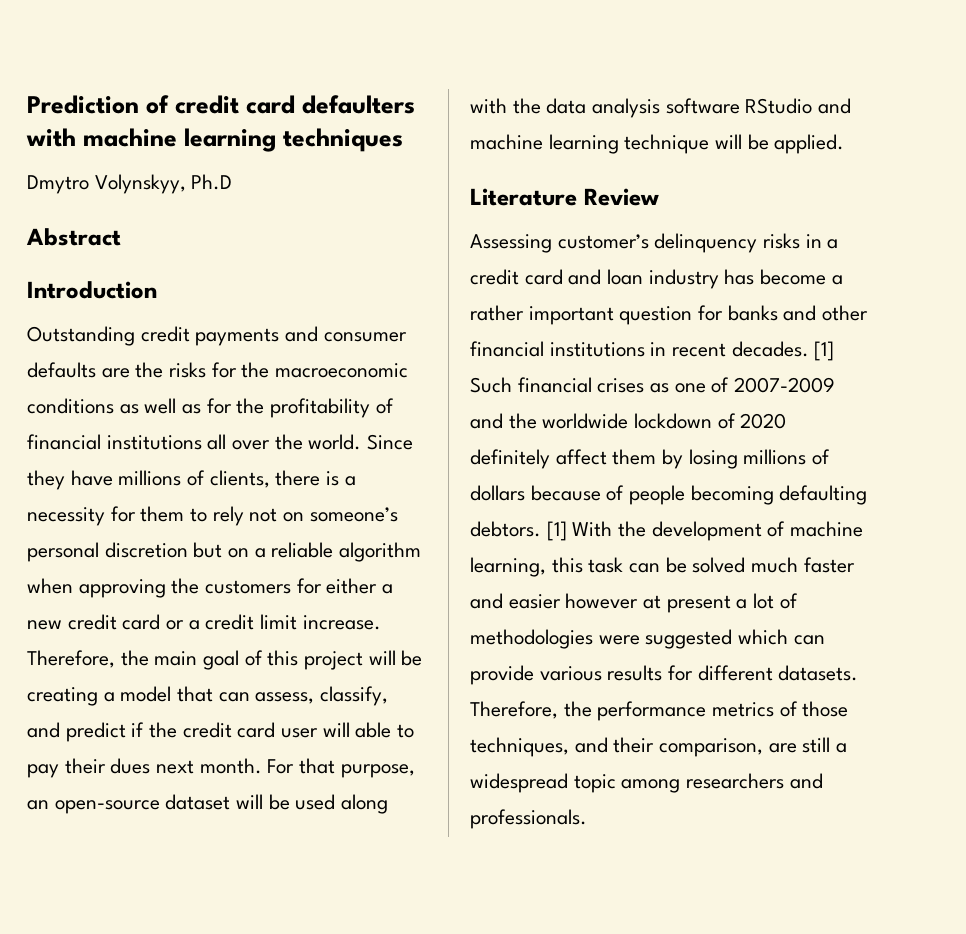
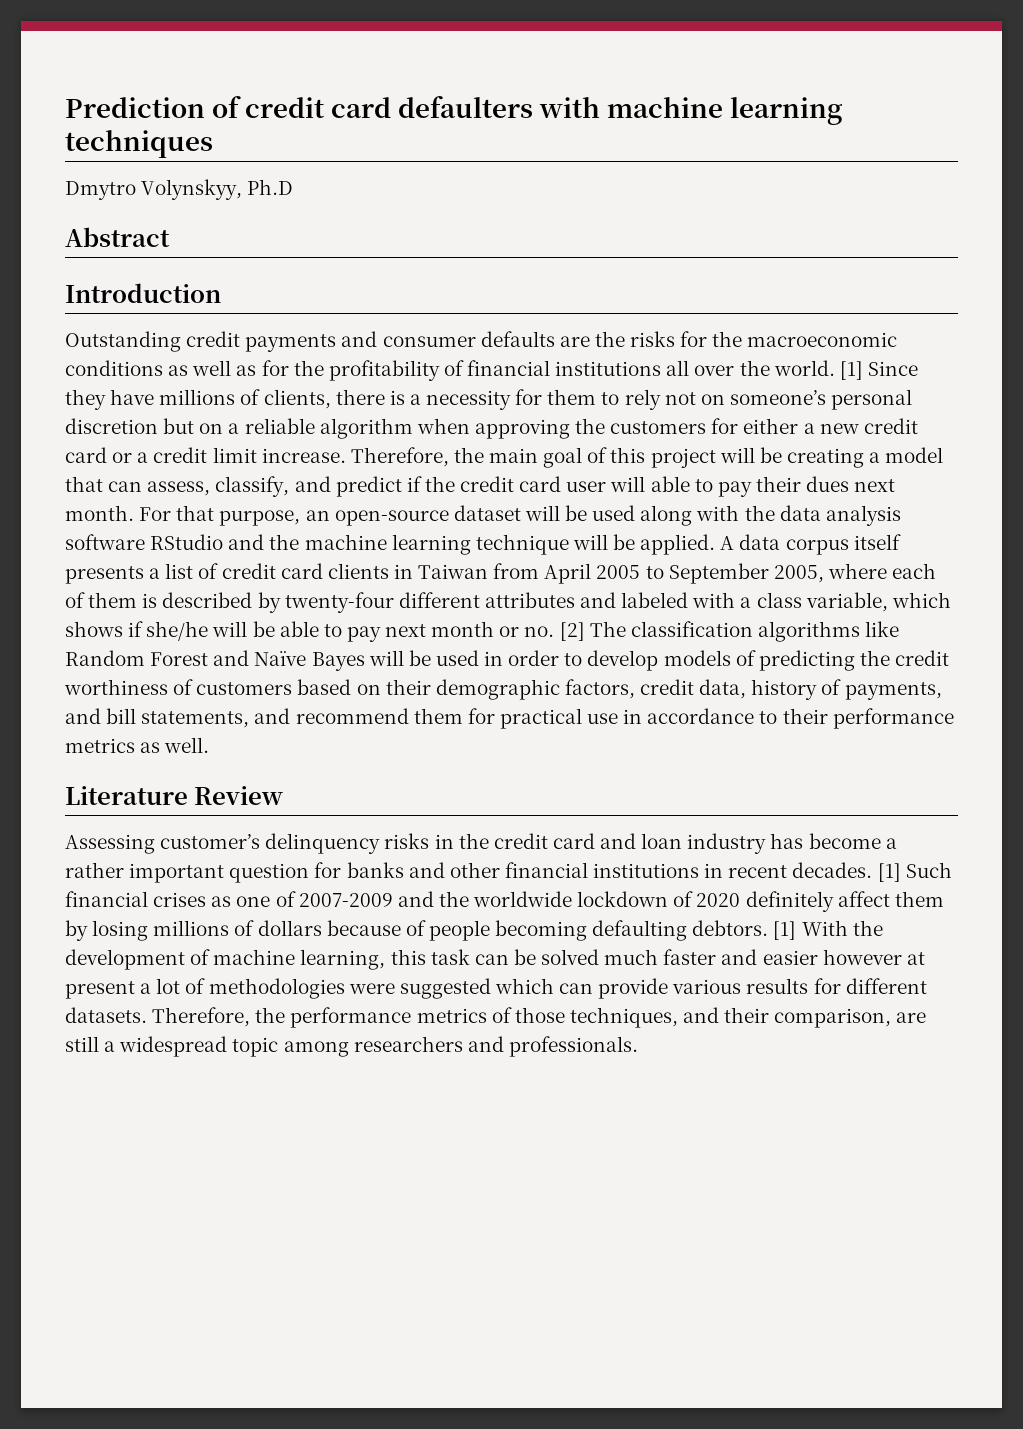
(362, 442) none -> [839,361,863,380] [1]
(852, 106) none -> [269,534,300,550] the
(845, 144) none -> [720,534,901,555] [65,563,937,584] [65,592,951,613] [65,621,900,642] [65,650,950,671] [64,679,942,700] [65,708,954,729] [65,737,210,753] A data corpus itself presents a list of credit card clients in Taiwan from April 2005 to September 2005, where each of them is described by twenty-four different attributes and labeled with a class variable, which shows if she/he will be able to pay next month or no. [2] The classification algorithms like Random Forest and Naïve Bayes will be used in order to develop models of predicting the credit worthiness of customers based on their demographic factors, credit data, history of payments, and bill statements, and recommend them for practical use in accordance to their performance metrics as well.
[827,239,839,249] a -> [458,833,489,849] the

